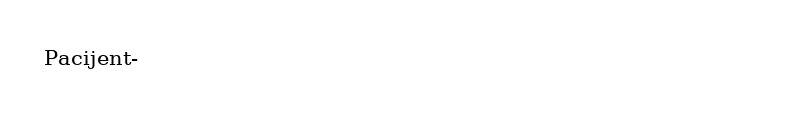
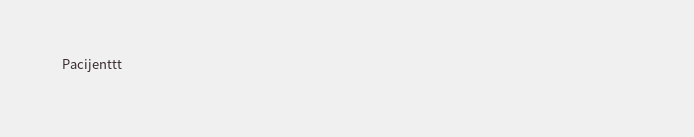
[44,50,138,69] Pacijent- -> [62,59,122,72] Pacijenttt

